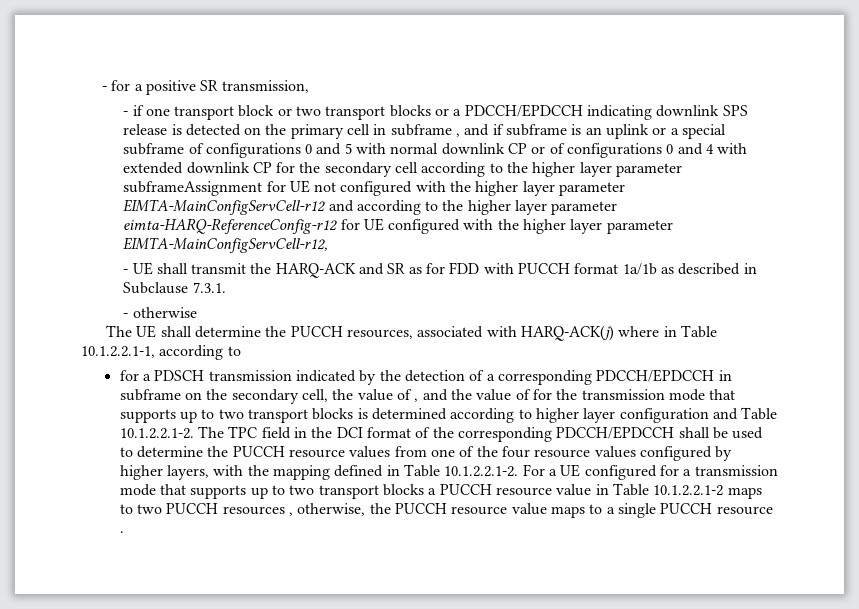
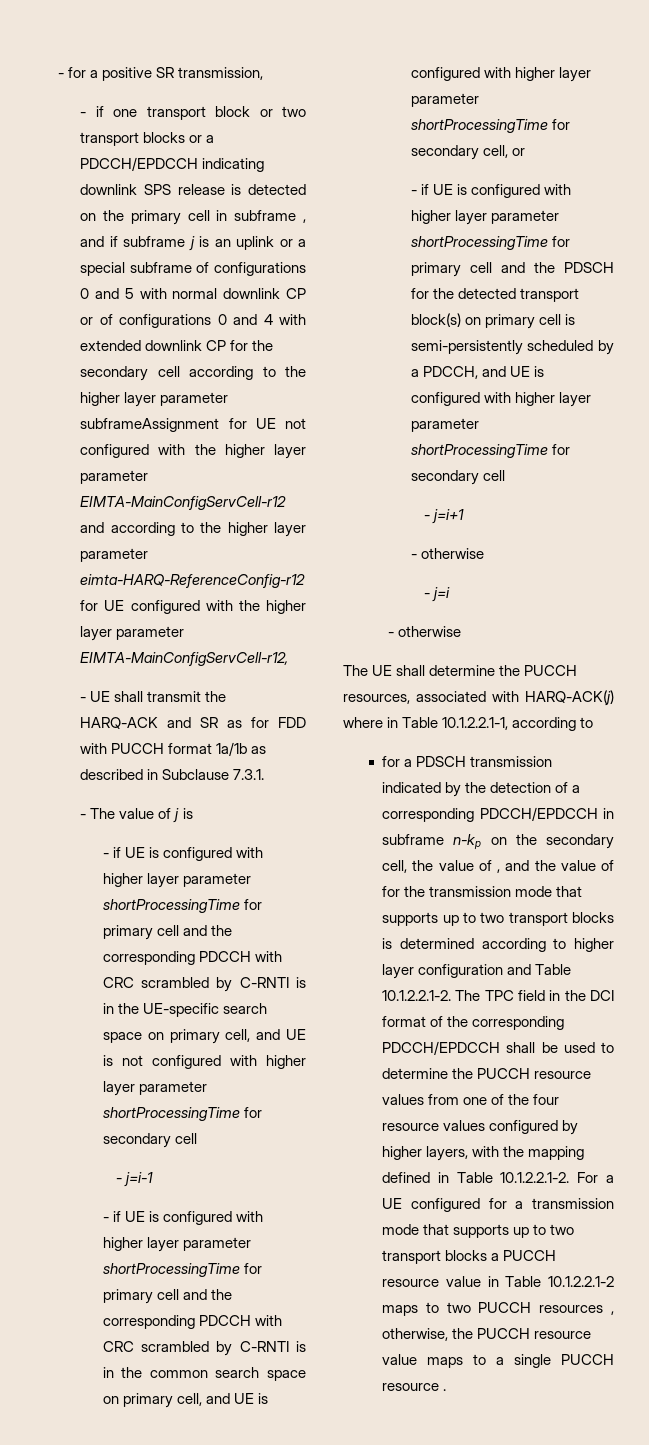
(568, 130) none -> [188,236,195,251] j
(226, 287) none -> [80,808,193,823] [102,847,264,861] [102,873,251,888] [102,899,262,913] [102,925,233,940] [102,951,282,965] [102,977,306,992] [102,1003,268,1017] [102,1029,306,1044] [102,1055,306,1069] [102,1081,207,1096] [102,1107,262,1121] [102,1133,197,1148] [116,1172,154,1187] [102,1211,264,1225] [102,1237,251,1252] [102,1263,262,1277] [102,1289,233,1304] [102,1315,282,1329] [102,1341,306,1356] [102,1367,306,1381] [102,1393,269,1408] [410,67,592,82] [410,93,479,107] [410,119,570,133] [410,145,525,160] [410,184,572,198] [410,210,559,225] [410,236,570,250] [410,262,614,277] [410,288,580,302] [410,313,576,329] [410,340,614,355] [410,366,545,379] [410,392,592,407] [410,418,479,432] [410,444,570,458] [410,470,505,485] [424,509,465,524] [410,548,484,559] [424,587,451,602] // - The value of j is // - if UE is configured with higher layer parameter shortProcessingTime for primary cell and the corresponding PDCCH with CRC scrambled by C-RNTI is in the UE-specific search space on primary cell, and UE is not configured with higher layer parameter shortProcessingTime for secondary cell // - j=i-1 // - if UE is configured with higher layer parameter shortProcessingTime for primary cell and the corresponding PDCCH with CRC scrambled by C-RNTI is in the common search space on primary cell, and UE is configured with higher layer parameter shortProcessingTime for secondary cell, or // - if UE is configured with higher layer parameter shortProcessingTime for primary cell and the PDSCH for the detected transport block(s) on primary cell is semi-persistently scheduled by a PDCCH, and UE is configured with higher layer parameter shortProcessingTime for secondary cell // - j=i+1 // - otherwise // - j=i
(181, 395) none -> [453,834,482,850] n-kp

